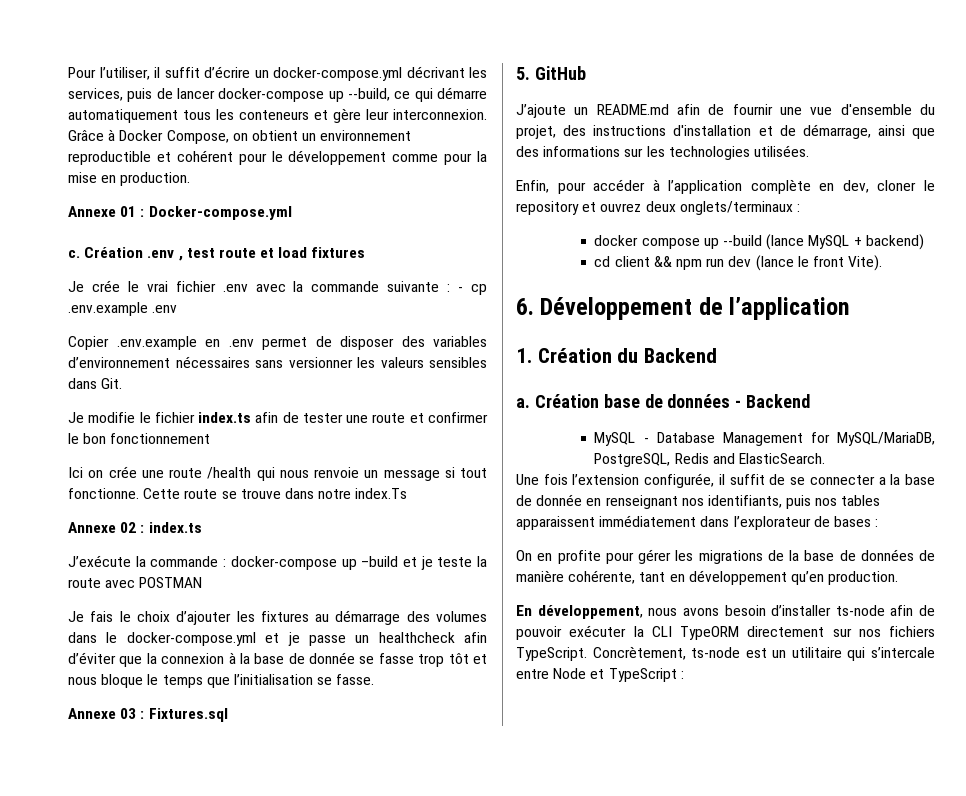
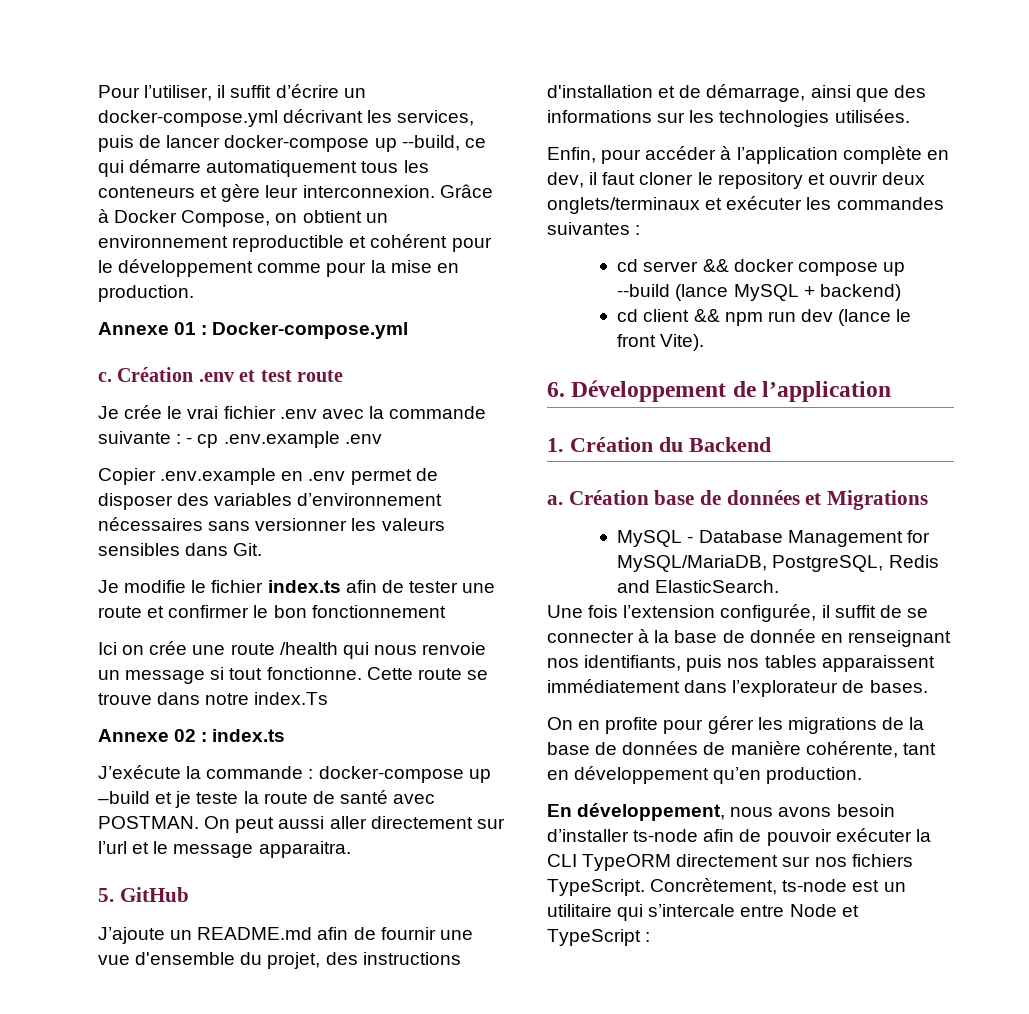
[178,256,183,261] , -> [239,370,256,382] et
[260,247,366,258] et load fixtures -> (343, 376) none
[105,577,203,588] [68,610,488,625] [68,632,487,646] [68,652,487,667] [68,674,375,688] [68,708,228,722] avec POSTMAN // Je fais le choix d’ajouter les fixtures au démarrage des volumes dans le docker-compose.yml et je passe un healthcheck afin d’éviter que la connexion à la base de donnée se fasse trop tôt et nous bloque le temps que l’initialisation se fasse. // Annexe 03 : Fixtures.sql -> [312,790,436,804] [98,816,505,833] [98,841,351,858] de santé avec POSTMAN. On peut aussi aller directement sur l’url et le message apparaitra.
(869, 186) none -> [589,172,636,185] il faut
[600,203,642,212] ouvrez -> [828,172,878,185] ouvrir
[796,204,800,212] : // -> [705,196,944,210] [547,222,641,235] [617,259,729,272] et exécuter les commandes suivantes : // cd server &&
[735,394,811,408] - Backend -> [805,490,929,510] et Migrations
[878,477,886,485] a -> [638,629,650,643] à
[833,516,879,527] bases : -> [869,680,928,693] bases.

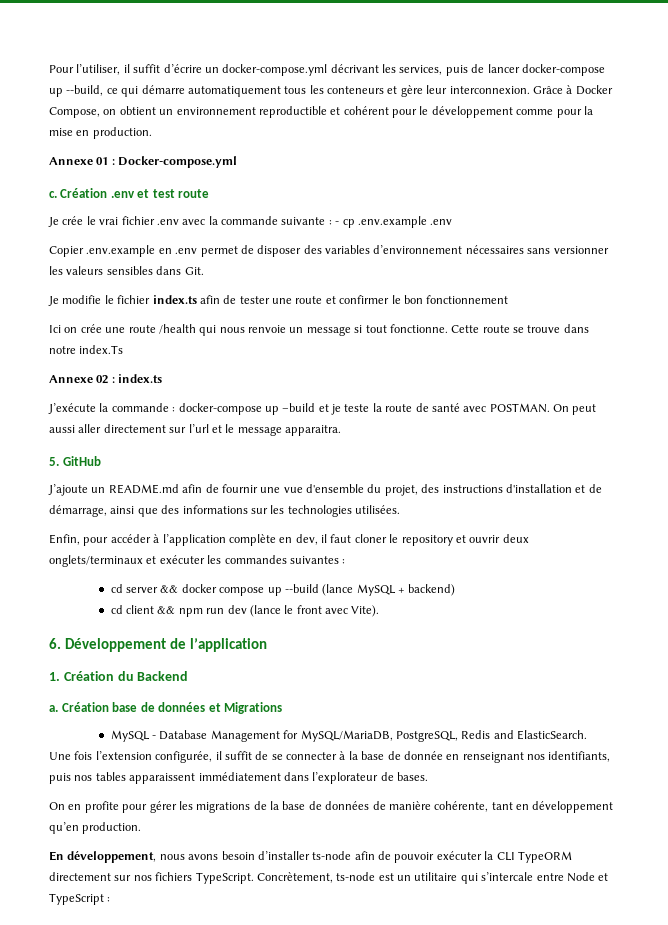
(657, 340) none -> [325,608,349,614] avec

